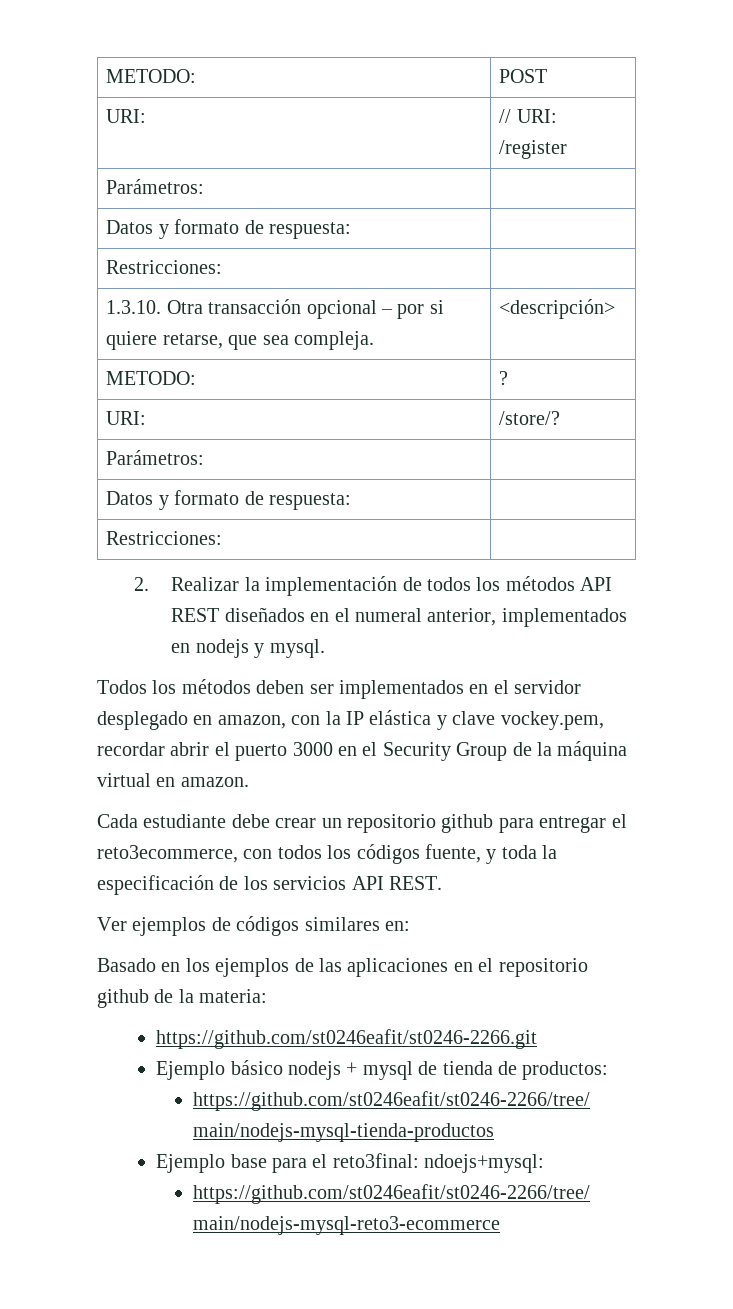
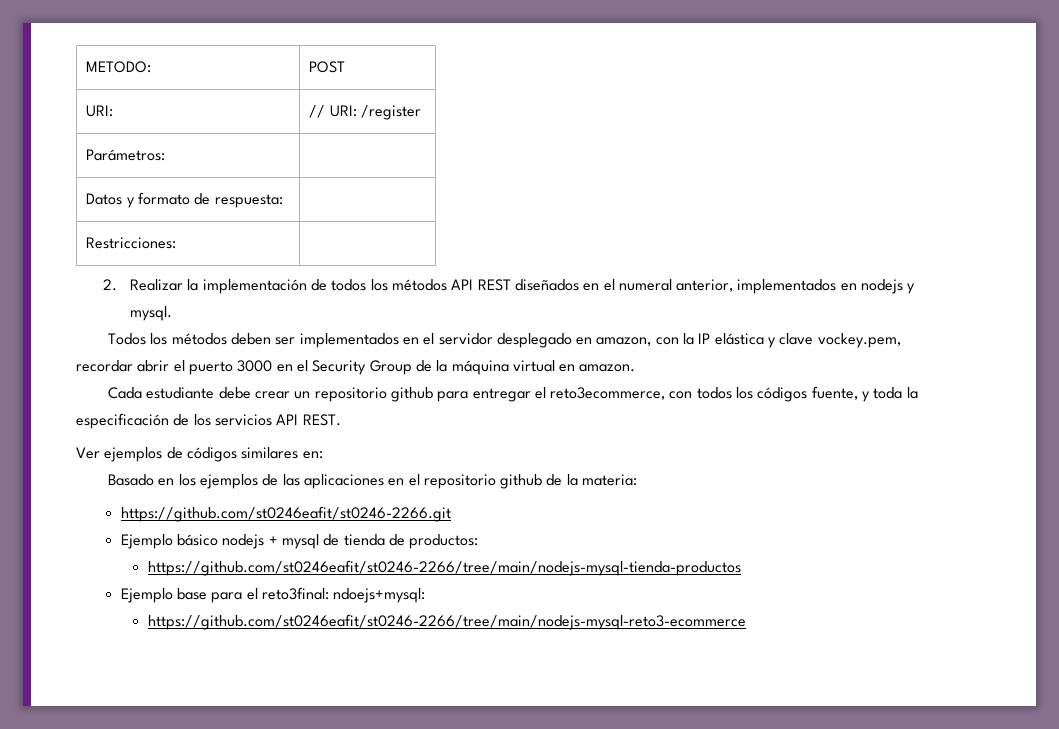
[106,299,444,319] [106,331,375,350] [499,299,616,319] [106,371,197,385] [499,371,509,385] [106,411,147,425] [499,411,561,425] [106,450,205,465] [106,490,352,510] [106,531,223,545] // 1.3.10. Otra transacción opcional – por si quiere retarse, que sea compleja. | <descripción> // METODO: | ? // URI: | /store/? // Parámetros: | // Datos y formato de respuesta: | // Restricciones: | -> (177, 243) none

